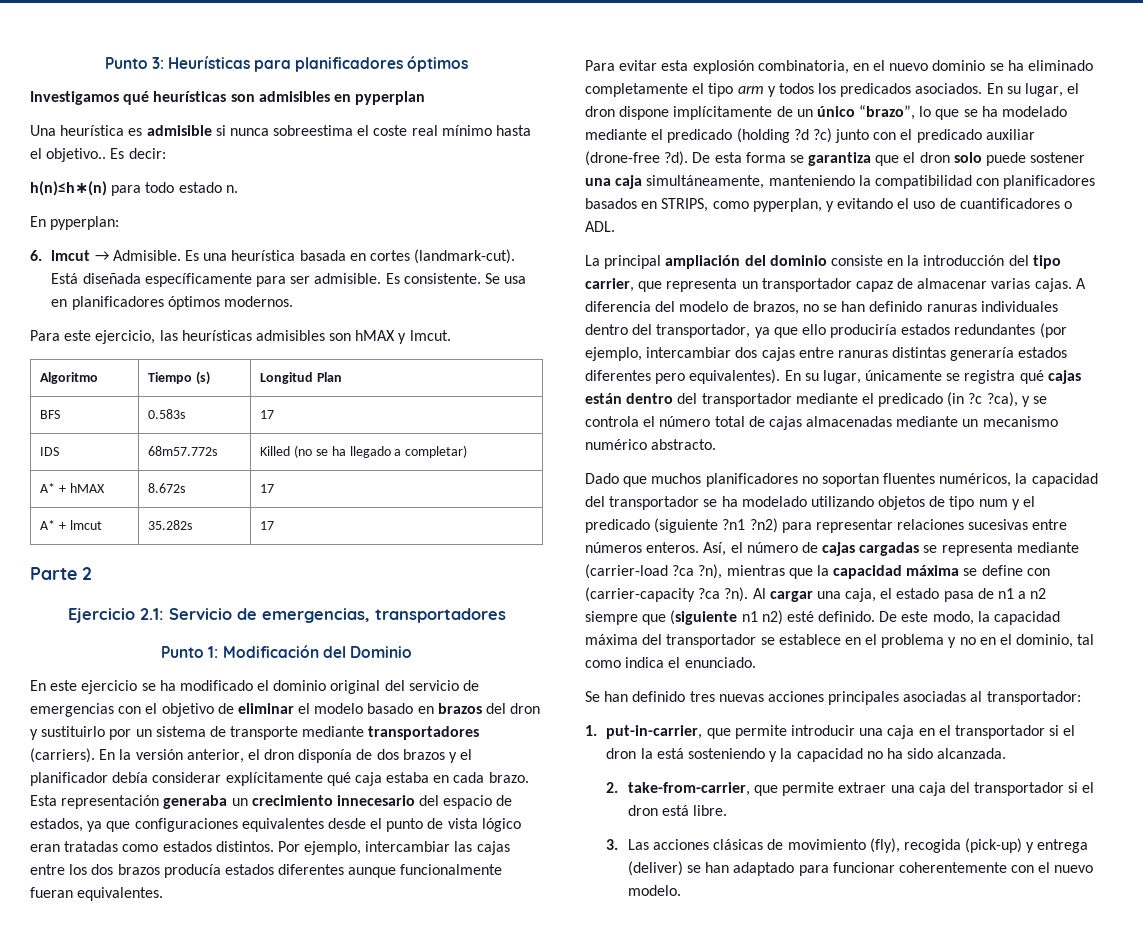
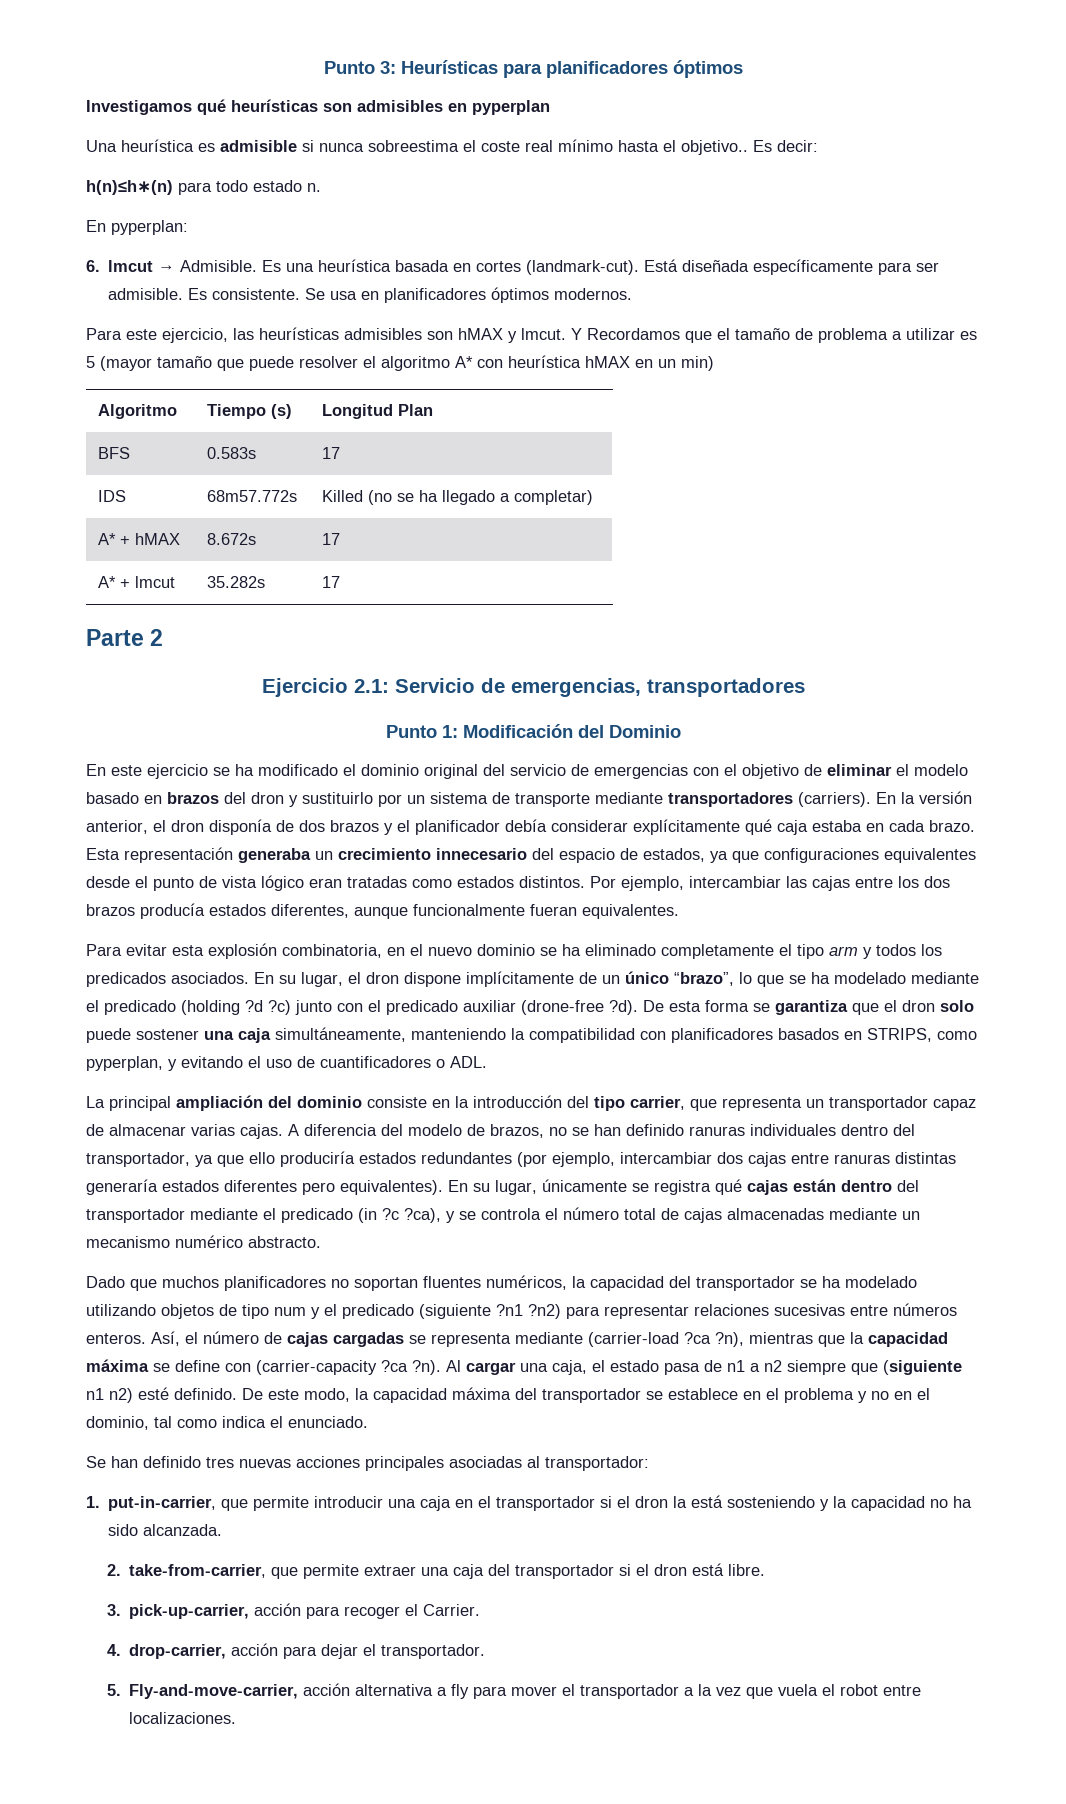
(451, 335) none -> [571,328,977,343] [86,355,714,371] Y Recordamos que el tamaño de problema a utilizar es 5 (mayor tamaño que puede resolver el algoritmo A* con heurística hMAX en un min)
[278,864,345,875] diferentes -> [271,904,349,918] diferentes,
[627,838,1089,853] [627,861,1094,876] [627,885,681,896] Las acciones clásicas de movimiento (fly), recogida (pick-up) y entrega (deliver) se han adaptado para funcionar coherentemente con el nuevo modelo. -> [129,1603,481,1619] [107,1643,486,1659] [107,1683,922,1699] [129,1712,237,1724] pick-up-carrier, acción para recoger el Carrier. // 4. drop-carrier, acción para dejar el transportador. // 5. Fly-and-move-carrier, acción alternativa a fly para mover el transportador a la vez que vuela el robot entre localizaciones.

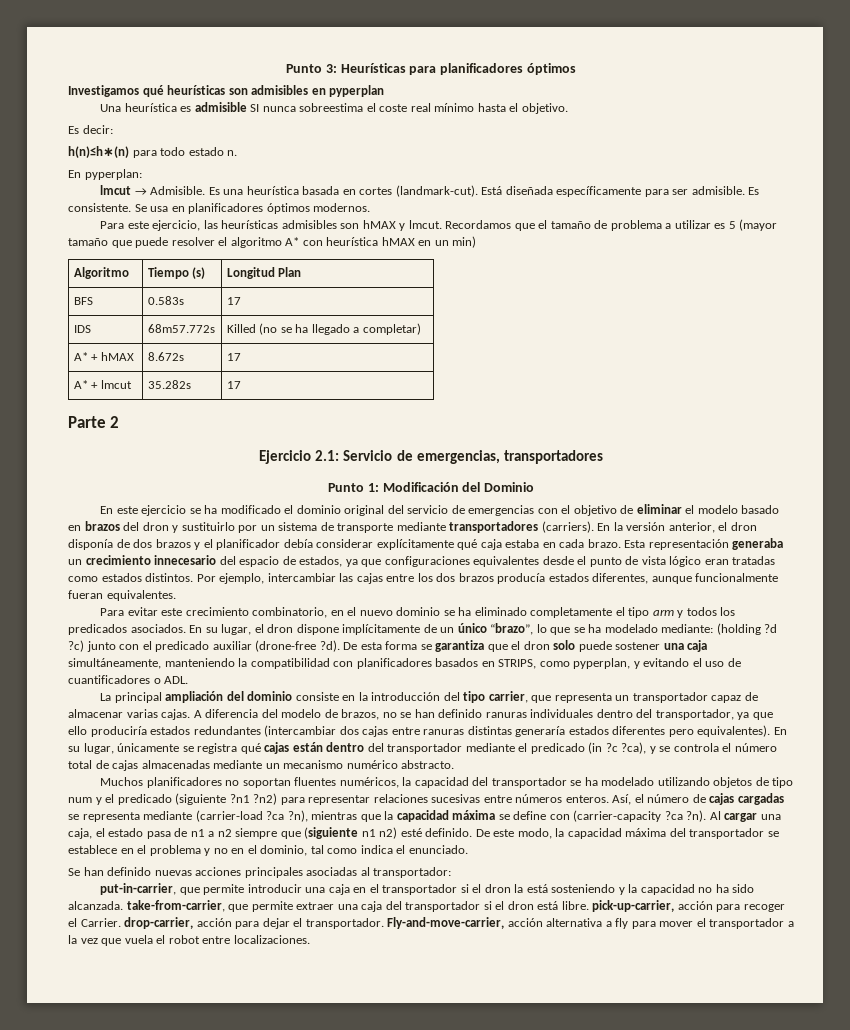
[302,140,314,152] si -> [250,104,260,112] SI
[681,140,748,155] objetivo.. -> [521,103,568,114] objetivo. //
[86,260,100,272] 6. -> (142, 174) none
[571,328,582,340] Y -> (442, 224) none
[172,943,382,959] esta explosión combinatoria, -> [161,607,328,618] este crecimiento combinatorio,
[911,972,979,984] [86,1000,176,1015] mediante el predicado -> [661,624,714,633] mediante:
[517,1152,712,1167] (por ejemplo, intercambiar -> [264,725,337,737] (intercambiar
[86,1276,219,1291] Dado que muchos -> [100,777,144,786] Muchos
[206,1457,234,1468] tres -> (152, 871) none
[86,1496,100,1508] 1. -> (452, 872) none
[107,1564,122,1576] // 2. -> (123, 905) none
[107,1604,122,1616] // 3. -> (589, 905) none
[107,1644,122,1656] // 4. -> (121, 922) none
[107,1684,122,1696] // 5. -> (384, 923) none

